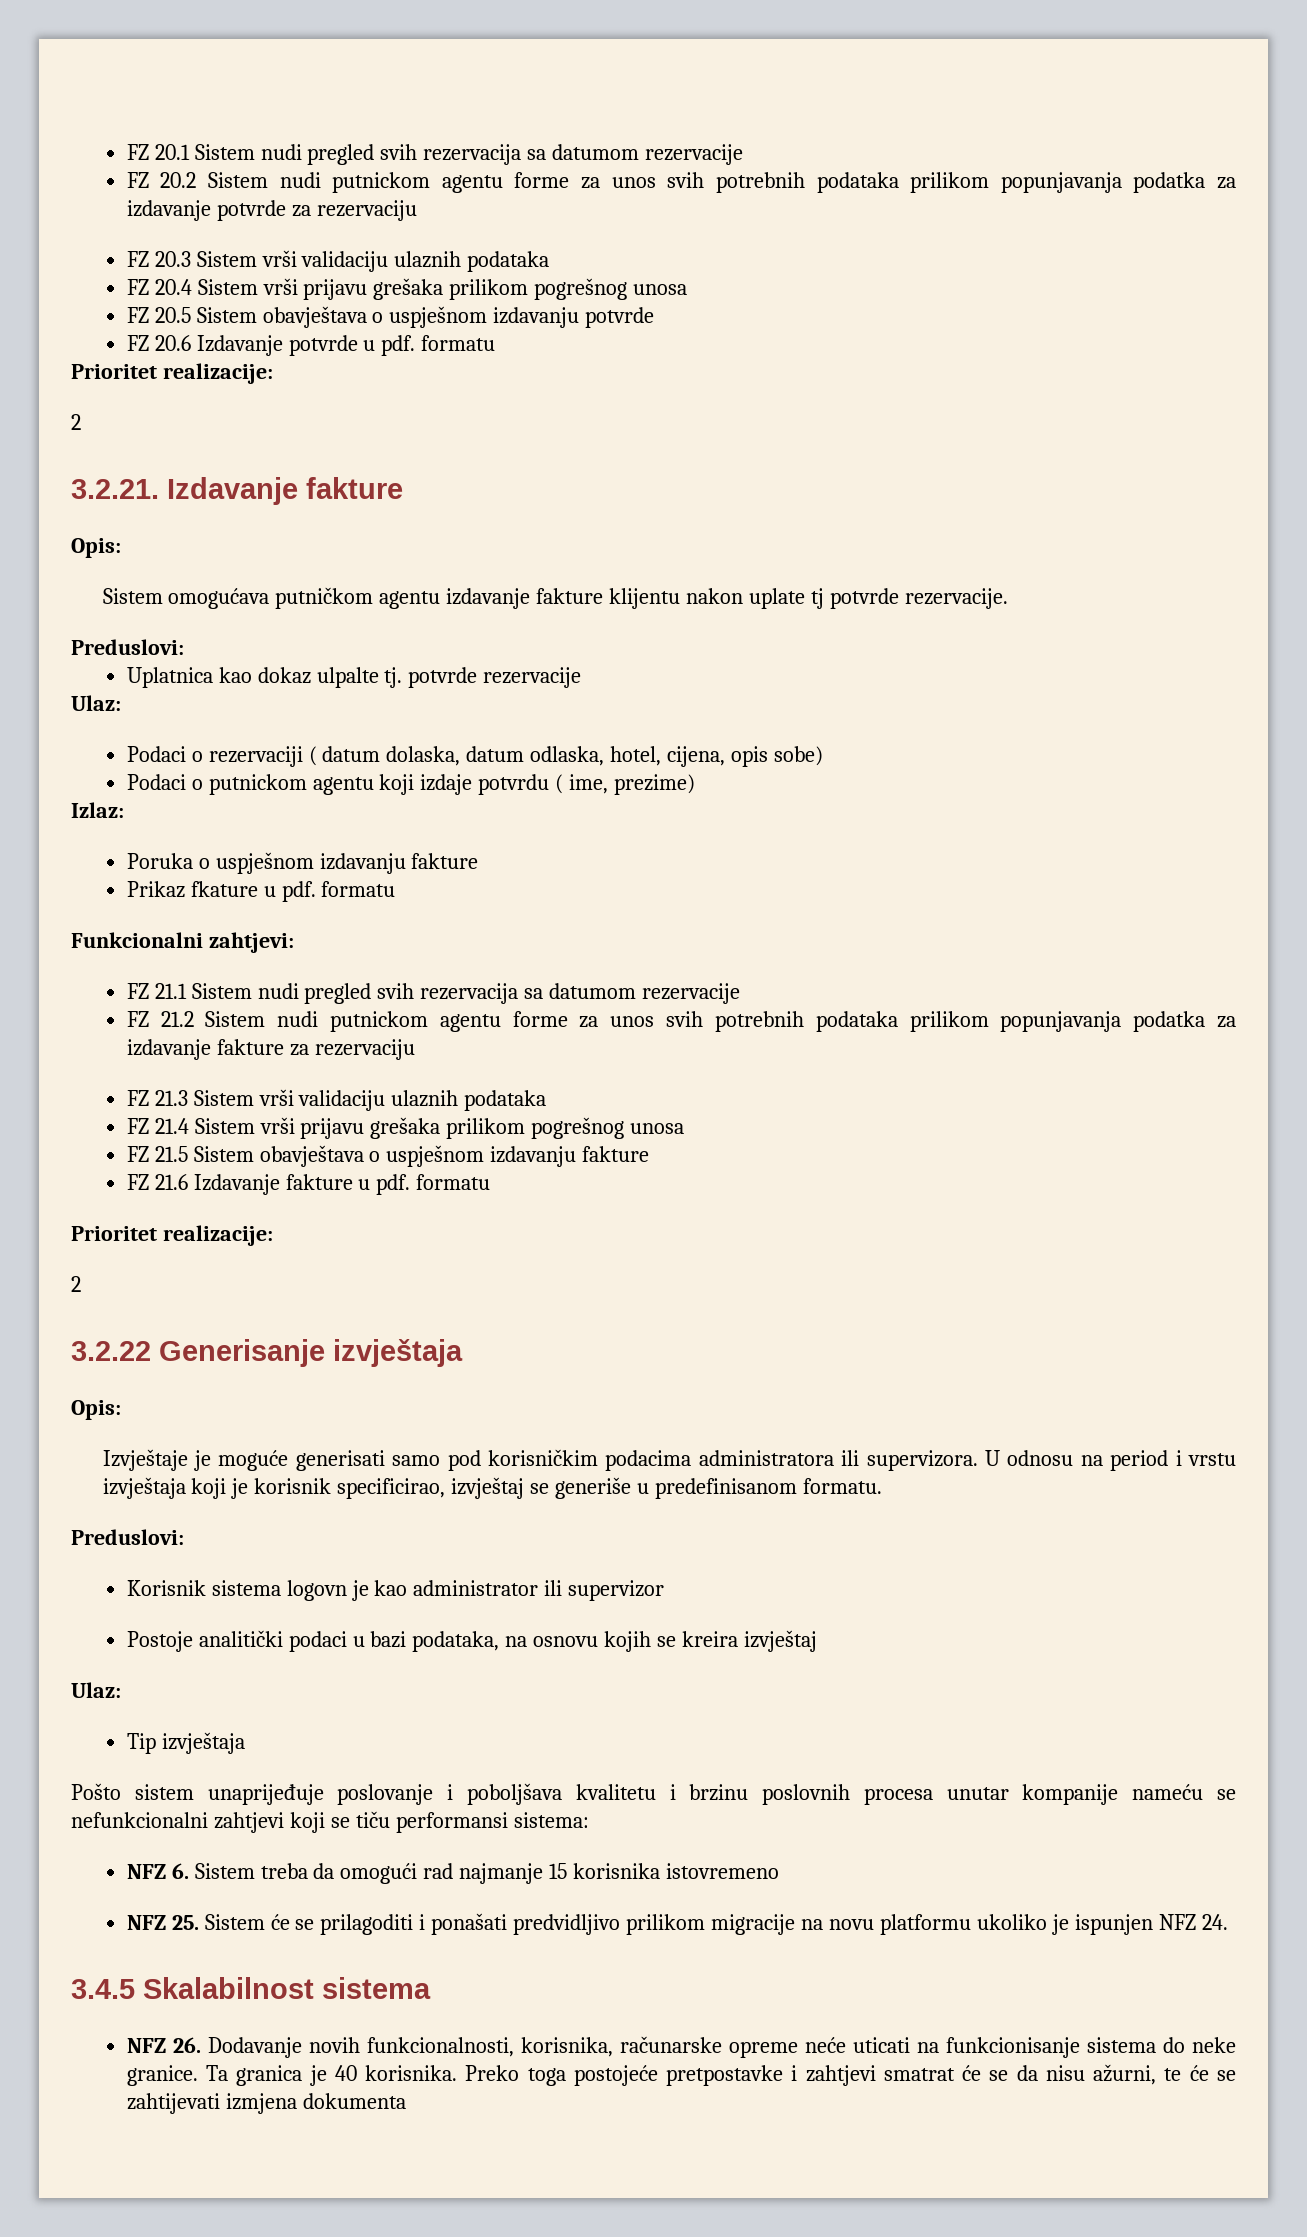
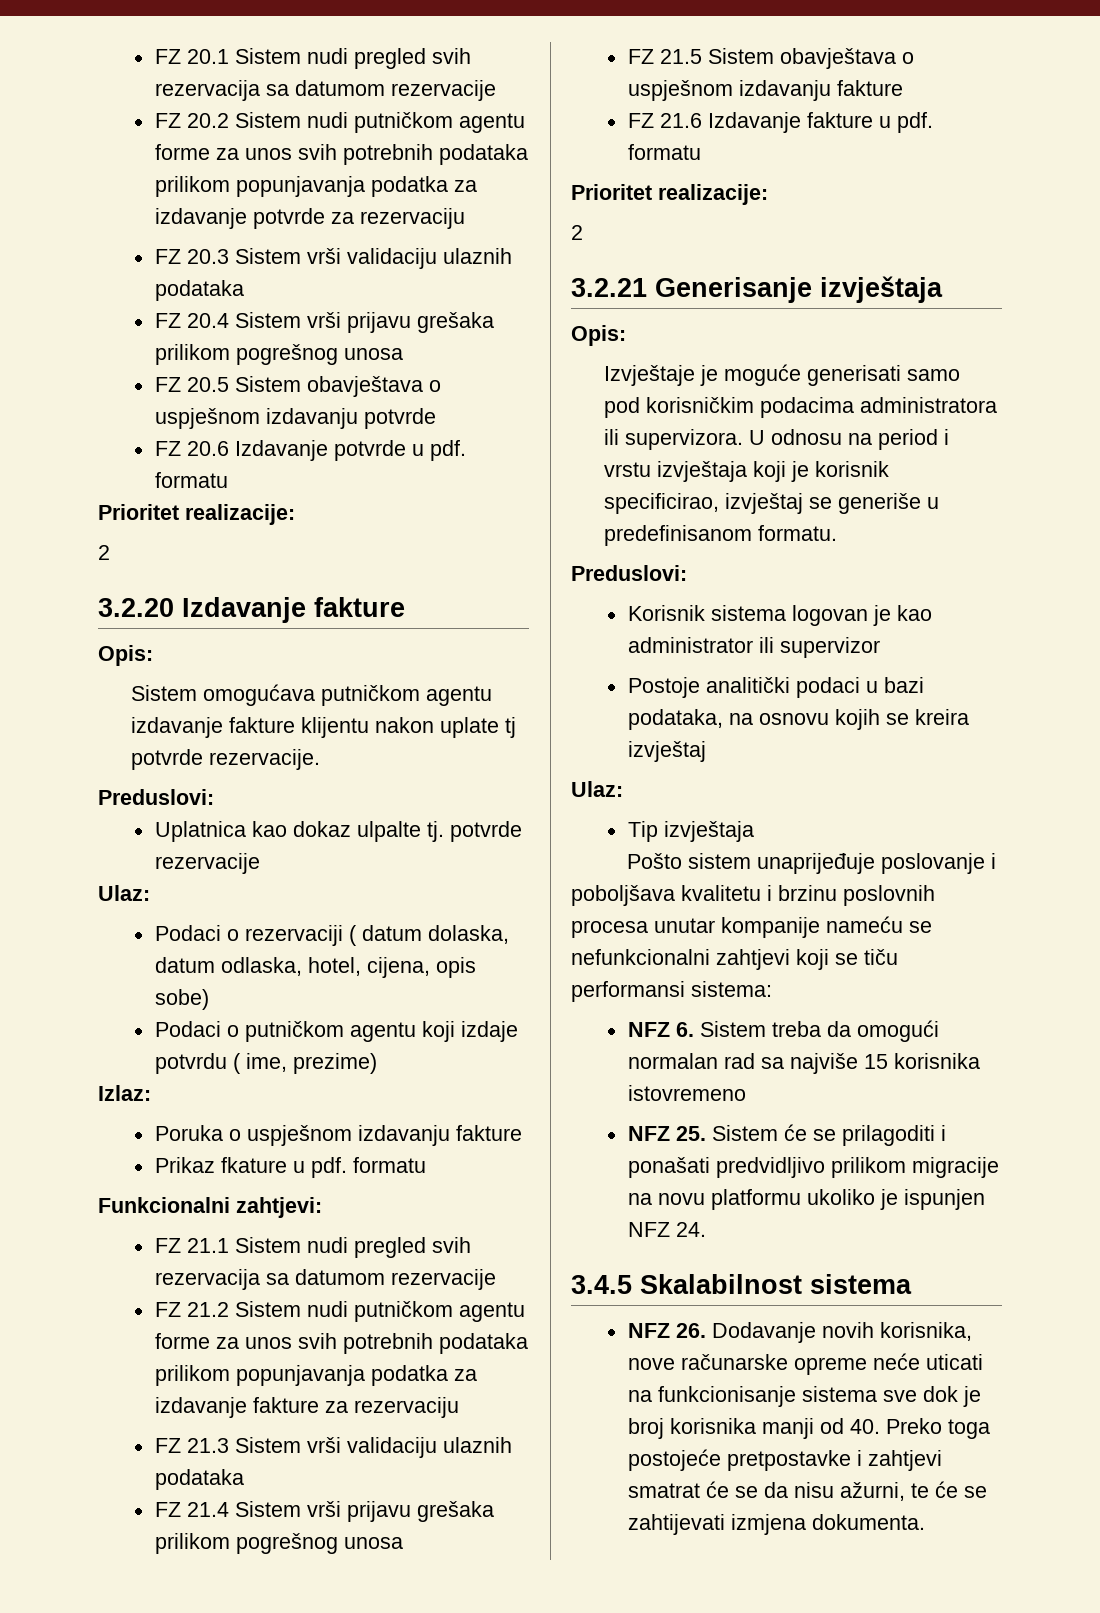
[332,172,431,193] putnickom -> [353,112,453,133] putničkom
[71,479,159,499] 3.2.21. -> [98,598,174,617] 3.2.20
[208,774,307,795] putnickom -> [244,1021,344,1042] putničkom
[329,1011,428,1032] putnickom -> [353,1301,453,1322] putničkom
[71,1341,151,1361] 3.2.22 -> [571,278,647,297] 3.2.21
[286,1580,347,1601] logovn -> [791,605,868,626] logovan
[423,1863,544,1884] rad najmanje -> [627,1053,858,1074] normalan rad sa najviše
[366,2037,613,2057] funkcionalnosti, korisnika, -> [879,1322,972,1341] [627,1358,675,1370] korisnika, nove
[1162,2037,1236,2053] [126,2065,458,2086] do neke granice. Ta granica je 40 korisnika. -> [882,1386,981,1407] [627,1418,880,1439] sve dok je broj korisnika manji od 40.
[302,2093,406,2109] dokumenta -> [811,1514,925,1530] dokumenta.

